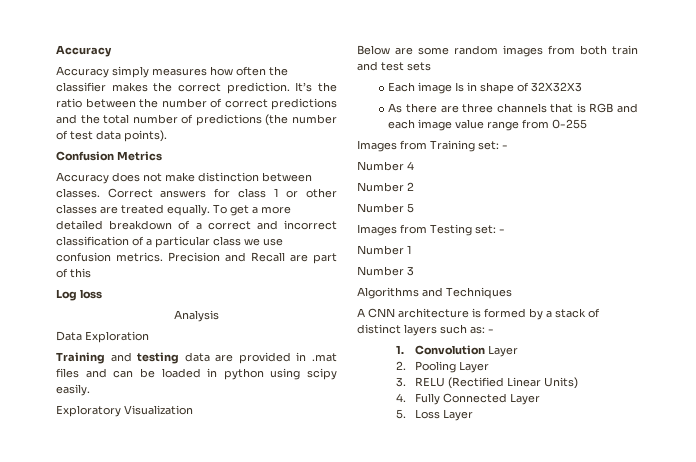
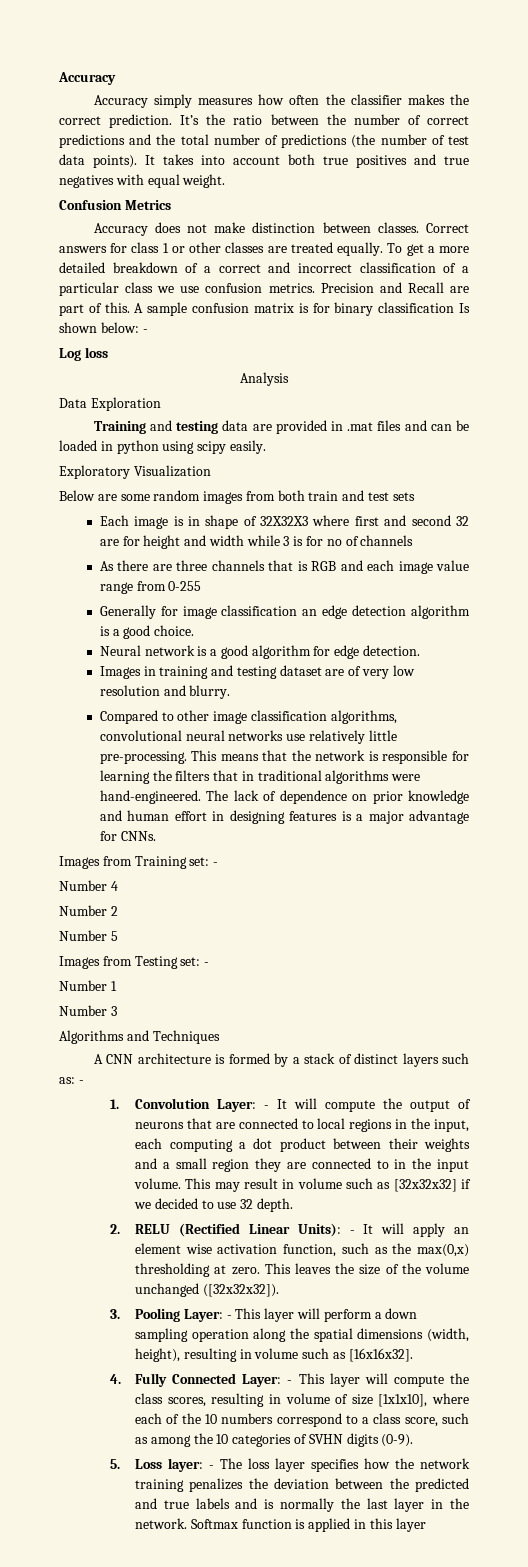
(167, 136) none -> [145,154,469,168] [59,174,226,188] It takes into account both true positives and true negatives with equal weight.
[70,268,91,278] this -> [104,302,470,316] [59,322,148,333] this. A sample confusion matrix is for binary classification Is shown below: -
[455,82,465,92] Is -> [173,516,184,526] is
(583, 87) none -> [312,515,469,526] [99,535,414,549] where first and second 32 are for height and width while 3 is for no of channels
(588, 124) none -> [99,605,470,619] [99,625,195,639] [99,645,421,659] [99,665,415,679] [99,685,231,699] [99,710,397,724] [99,730,397,744] [99,750,470,764] [99,770,421,784] [99,790,469,804] [99,810,470,824] [99,831,156,841] // Generally for image classification an edge detection algorithm is a good choice. // Neural network is a good algorithm for edge detection. // Images in training and testing dataset are of very low resolution and blurry. // Compared to other image classification algorithms, convolutional neural networks use relatively little pre-processing. This means that the network is responsible for learning the filters that in traditional algorithms were hand-engineered. The lack of dependence on prior knowledge and human effort in designing features is a major advantage for CNNs.
[487,345,518,357] [395,361,489,373] [395,377,578,389] [395,393,540,405] [395,409,473,421] Layer // 2. Pooling Layer // 3. RELU (Rectified Linear Units) // 4. Fully Connected Layer // 5. Loss Layer -> [217,1098,471,1112] [135,1118,469,1132] [135,1138,470,1152] [135,1158,469,1172] [134,1178,471,1192] [134,1198,293,1212] [109,1223,469,1237] [135,1243,469,1257] [135,1263,470,1277] [135,1283,279,1297] [109,1308,418,1322] [135,1328,469,1342] [135,1348,413,1362] [109,1373,469,1387] [135,1393,469,1407] [135,1413,469,1427] [135,1433,414,1447] [109,1458,470,1472] [135,1478,470,1492] [135,1498,469,1512] [135,1518,426,1532] Layer: - It will compute the output of neurons that are connected to local regions in the input, each computing a dot product between their weights and a small region they are connected to in the input volume. This may result in volume such as [32x32x32] if we decided to use 32 depth. // 2. RELU (Rectified Linear Units): - It will apply an element wise activation function, such as the max(0,x) thresholding at zero. This leaves the size of the volume unchanged ([32x32x32]). // 3. Pooling Layer: - This layer will perform a down sampling operation along the spatial dimensions (width, height), resulting in volume such as [16x16x32]. // 4. Fully Connected Layer: - This layer will compute the class scores, resulting in volume of size [1x1x10], where each of the 10 numbers correspond to a class score, such as among the 10 categories of SVHN digits (0-9). // 5. Loss layer: - The loss layer specifies how the network training penalizes the deviation between the predicted and true labels and is normally the last layer in the network. Softmax function is applied in this layer

